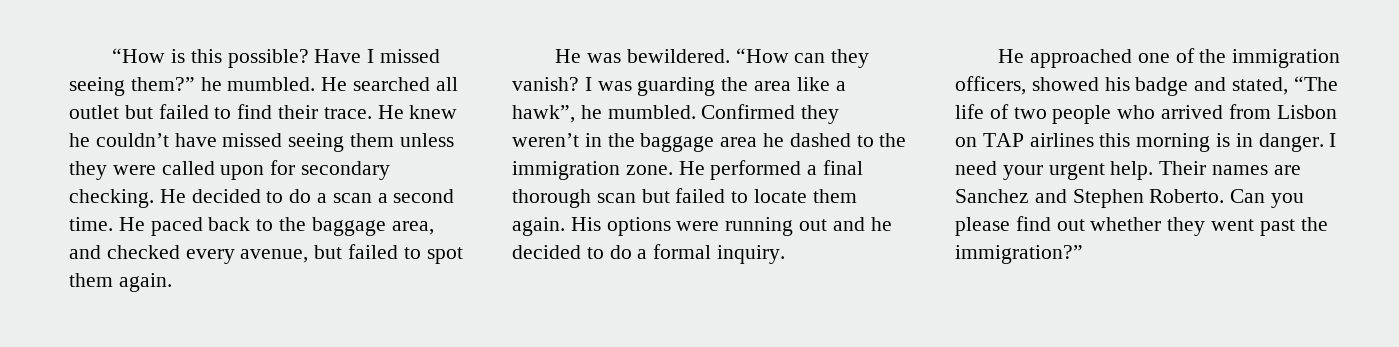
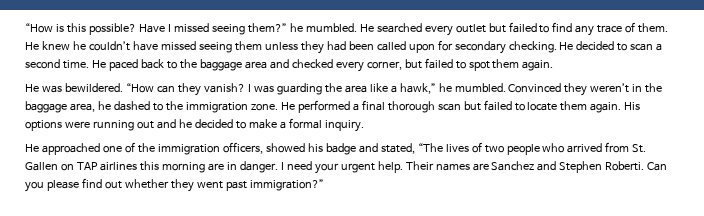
[435,77,458,91] all -> [424,25,453,36] every
[278,105,372,119] their trace. -> [575,22,669,36] any trace of them.
[112,165,156,175] were -> [326,41,374,51] had been
[289,189,328,203] do a -> (628, 47) none
[391,221,434,235] area, -> [244,61,267,69] area
[240,249,309,263] avenue, -> [366,61,402,70] corner,
[512,104,796,123] hawk”, he mumbled. Confirmed -> [399,83,562,94] hawk,” he mumbled. Convinced
[720,137,758,147] area -> [69,103,95,112] area,
[609,245,632,259] do -> [248,119,277,129] make
[955,104,984,119] life -> [445,144,469,152] lives
[1276,105,1337,119] Lisbon -> [632,144,647,153] [25,162,58,171] St. Gallen
[1216,133,1231,147] is -> [207,163,224,171] are
[1149,189,1225,203] Roberto. -> [605,161,645,171] Roberti.
[1300,217,1328,231] the -> (247, 186) none

